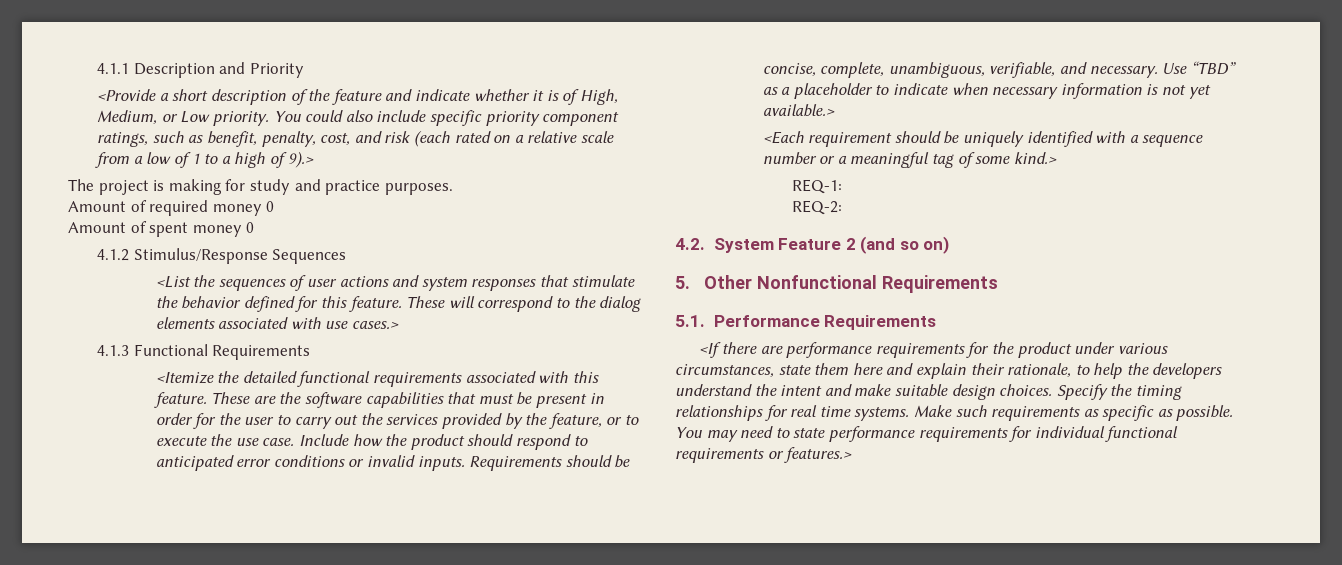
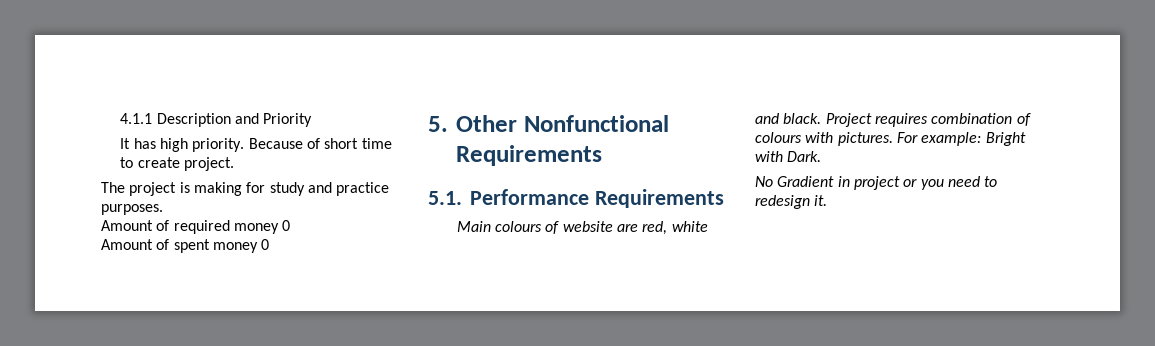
[97,89,618,105] [97,110,620,126] [97,130,614,147] [95,151,314,168] <Provide a short description of the feature and indicate whether it is of High, Medium, or Low priority. You could also include specific priority component ratings, such as benefit, penalty, cost, and risk (each rated on a relative scale from a low of 1 to a high of 9).> -> [120,138,392,152] [120,157,234,171] It has high priority. Because of short time to create project.
[97,248,347,264] [155,275,635,291] [155,296,642,312] [155,317,399,329] [97,344,311,360] [155,371,599,387] [153,392,604,408] [155,413,639,429] [155,434,588,450] [155,455,631,471] [762,61,1236,78] [762,83,1211,99] [762,104,835,117] [762,131,1204,147] [762,152,1057,168] [791,179,842,194] [791,200,842,215] [675,236,950,254] // 4.1.2 Stimulus/Response Sequences // <List the sequences of user actions and system responses that stimulate the behavior defined for this feature. These will correspond to the dialog elements associated with use cases.> // 4.1.3 Functional Requirements // <Itemize the detailed functional requirements associated with this feature. These are the software capabilities that must be present in order for the user to carry out the services provided by the feature, or to execute the use case. Include how the product should respond to anticipated error conditions or invalid inputs. Requirements should be concise, complete, unambiguous, verifiable, and necessary. Use “TBD” as a placeholder to indicate when necessary information is not yet available.> // <Each requirement should be uniquely identified with a sequence number or a meaningful tag of some kind.> // REQ-1: // REQ-2: // 4.2. System Feature 2 (and so on) -> (270, 244) none
[699,342,1168,358] [675,363,1223,379] [675,384,1182,400] [675,405,1234,421] [675,426,1179,442] [675,447,853,463] <If there are performance requirements for the product under various circumstances, state them here and explain their rationale, to help the developers understand the intent and make suitable design choices. Specify the timing relationships for real time systems. Make such requirements as specific as possible. You may need to state performance requirements for individual functional requirements or features.> -> [456,221,708,235] [755,113,1031,127] [755,132,1026,146] [755,151,822,162] [755,176,998,190] [755,195,828,209] Main colours of website are red, white and black. Project requires combination of colours with pictures. For example: Bright with Dark. // No Gradient in project or you need to redesign it.

